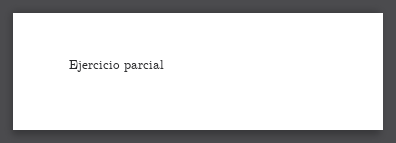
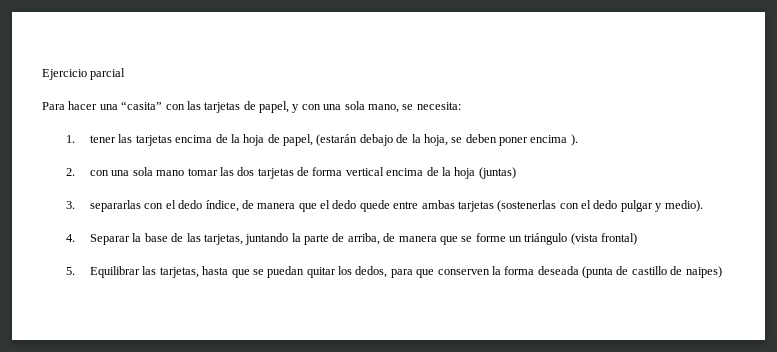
(164, 66) none -> [42,101,461,113] [66,134,578,146] [66,167,516,179] [66,200,703,212] [66,233,638,245] [66,266,722,278] // Para hacer una “casita” con las tarjetas de papel, y con una sola mano, se necesita: // 1. tener las tarjetas encima de la hoja de papel, (estarán debajo de la hoja, se deben poner encima ). // 2. con una sola mano tomar las dos tarjetas de forma vertical encima de la hoja (juntas) // 3. separarlas con el dedo índice, de manera que el dedo quede entre ambas tarjetas (sostenerlas con el dedo pulgar y medio). // 4. Separar la base de las tarjetas, juntando la parte de arriba, de manera que se forme un triángulo (vista frontal) // 5. Equilibrar las tarjetas, hasta que se puedan quitar los dedos, para que conserven la forma deseada (punta de castillo de naipes)

